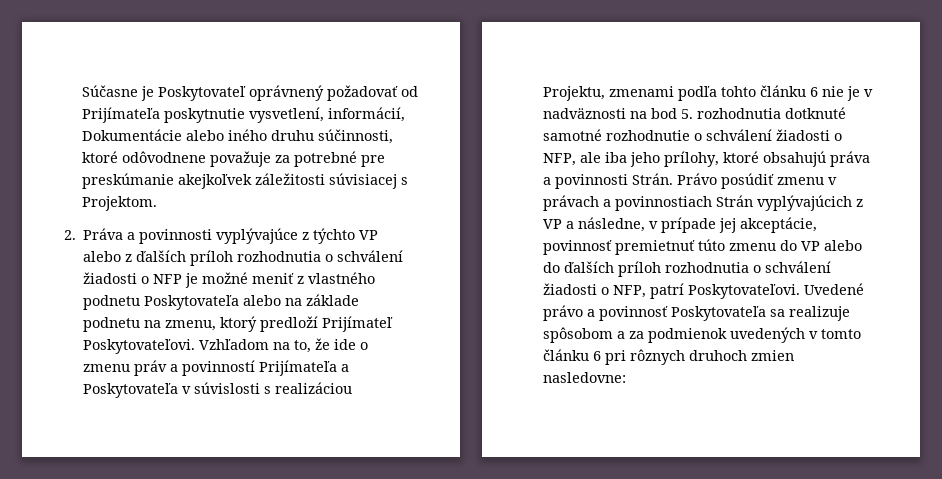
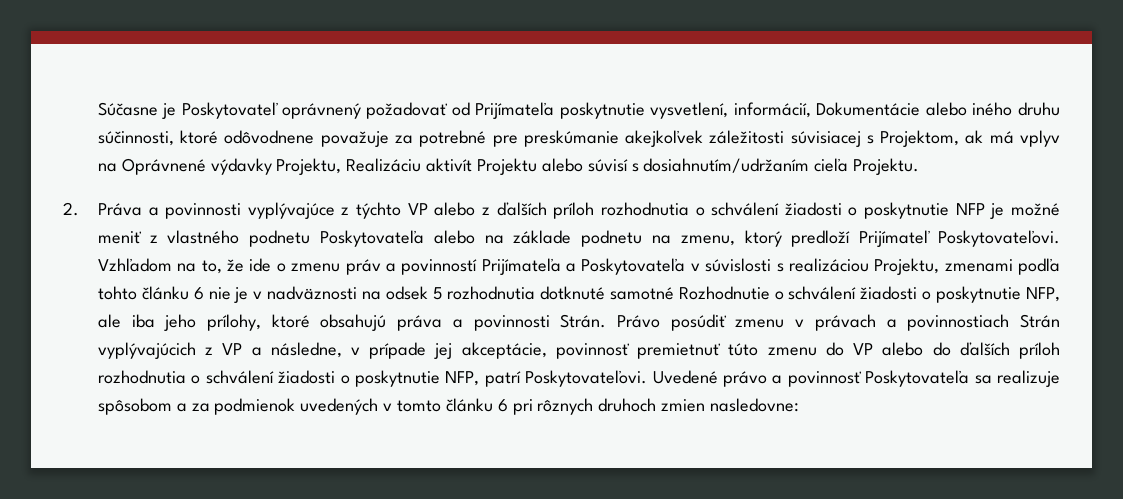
[81,196,157,211] Projektom. -> [880,130,1060,147] [97,158,920,175] Projektom, ak má vplyv na Oprávnené výdavky Projektu, Realizáciu aktivít Projektu alebo súvisí s dosiahnutím/udržaním cieľa Projektu.
(150, 280) none -> [864,202,950,219] poskytnutie
[651,108,694,119] bod 5. -> [386,286,442,300] odsek 5
[606,129,843,141] rozhodnutie o schválení žiadosti o -> [678,286,1022,303] Rozhodnutie o schválení žiadosti o poskytnutie
(610, 291) none -> [354,370,440,387] poskytnutie

